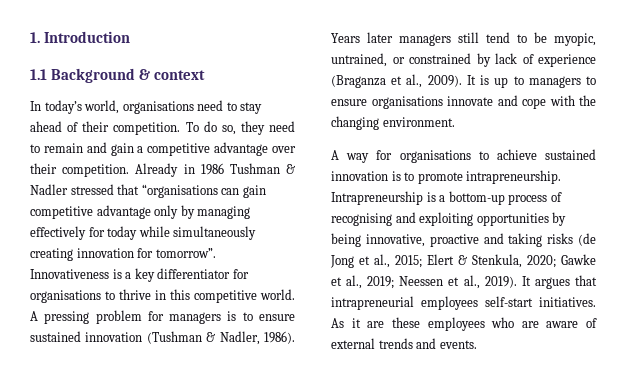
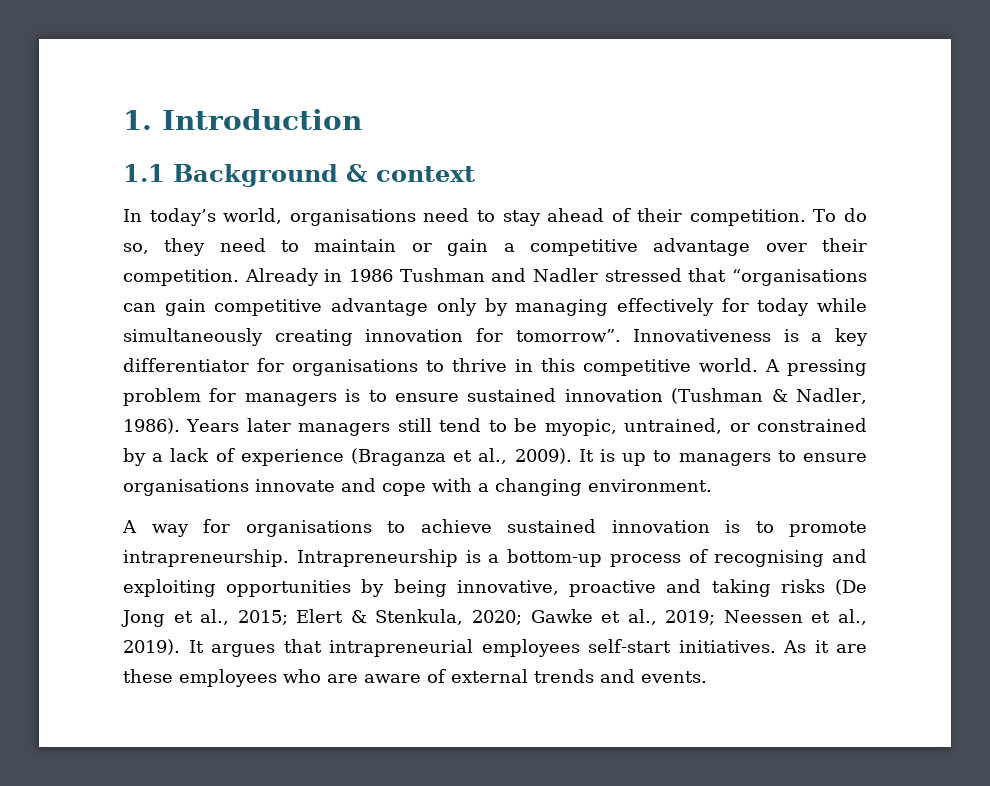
[43,142,107,153] remain and -> [314,239,432,252] maintain or
[285,164,295,174] & -> [491,268,527,282] and
(491, 60) none -> [152,453,164,462] a
[579,95,596,106] the -> [478,483,489,492] a
[578,233,596,246] (de -> [834,579,867,595] (De

